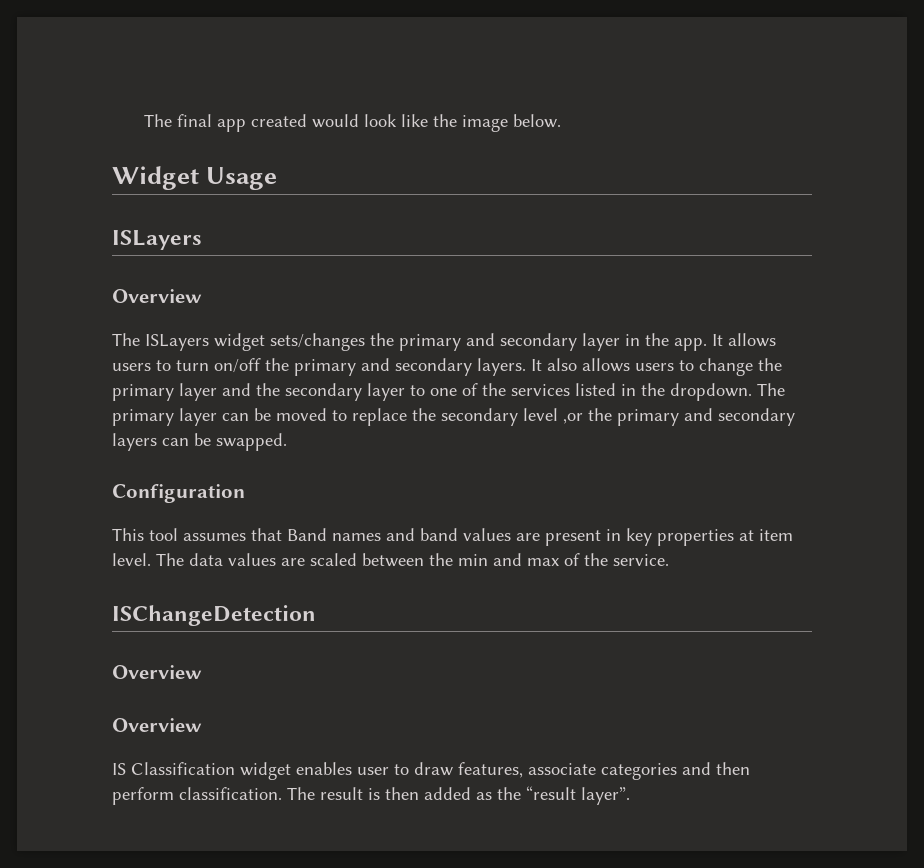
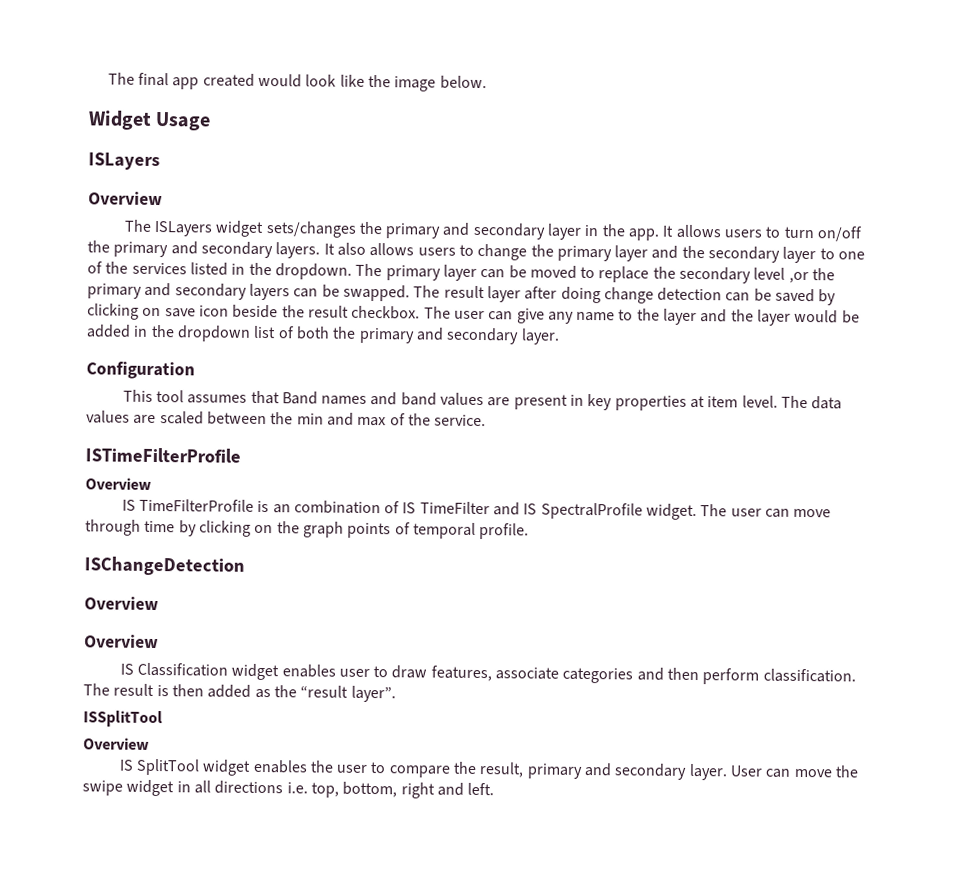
(287, 442) none -> [413,285,837,306] [87,303,860,326] [86,324,560,345] The result layer after doing change detection can be saved by clicking on save icon beside the result checkbox. The user can give any name to the layer and the layer would be added in the dropdown list of both the primary and secondary layer.
(669, 560) none -> [85,447,241,463] [85,477,152,490] [121,498,832,521] [85,519,530,540] // ISTimeFilterProfile // Overview // IS TimeFilterProfile is an combination of IS TimeFilter and IS SpectralProfile widget. The user can move through time by clicking on the graph points of temporal profile.
(630, 796) none -> [83,710,163,728] [83,737,150,750] [118,758,859,781] [82,779,495,799] // ISSplitTool // Overview // IS SplitTool widget enables the user to compare the result, primary and secondary layer. User can move the swipe widget in all directions i.e. top, bottom, right and left.

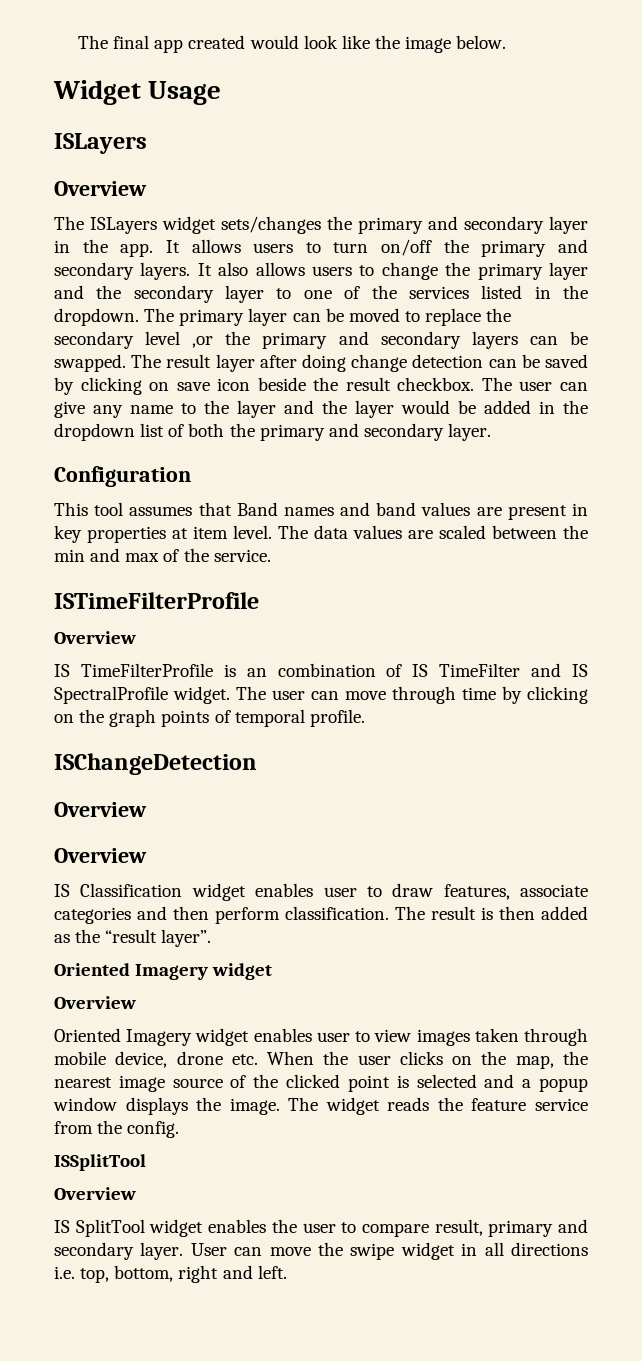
(396, 694) none -> [54,963,273,980] [54,996,136,1009] [54,1028,588,1046] [54,1051,588,1069] [54,1074,588,1092] [53,1097,588,1115] [54,1120,180,1138] // Oriented Imagery widget // Overview // Oriented Imagery widget enables user to view images taken through mobile device, drone etc. When the user clicks on the map, the nearest image source of the clicked point is selected and a popup window displays the image. The widget reads the feature service from the config.
[453,761,478,774] the -> (429, 1230) none

